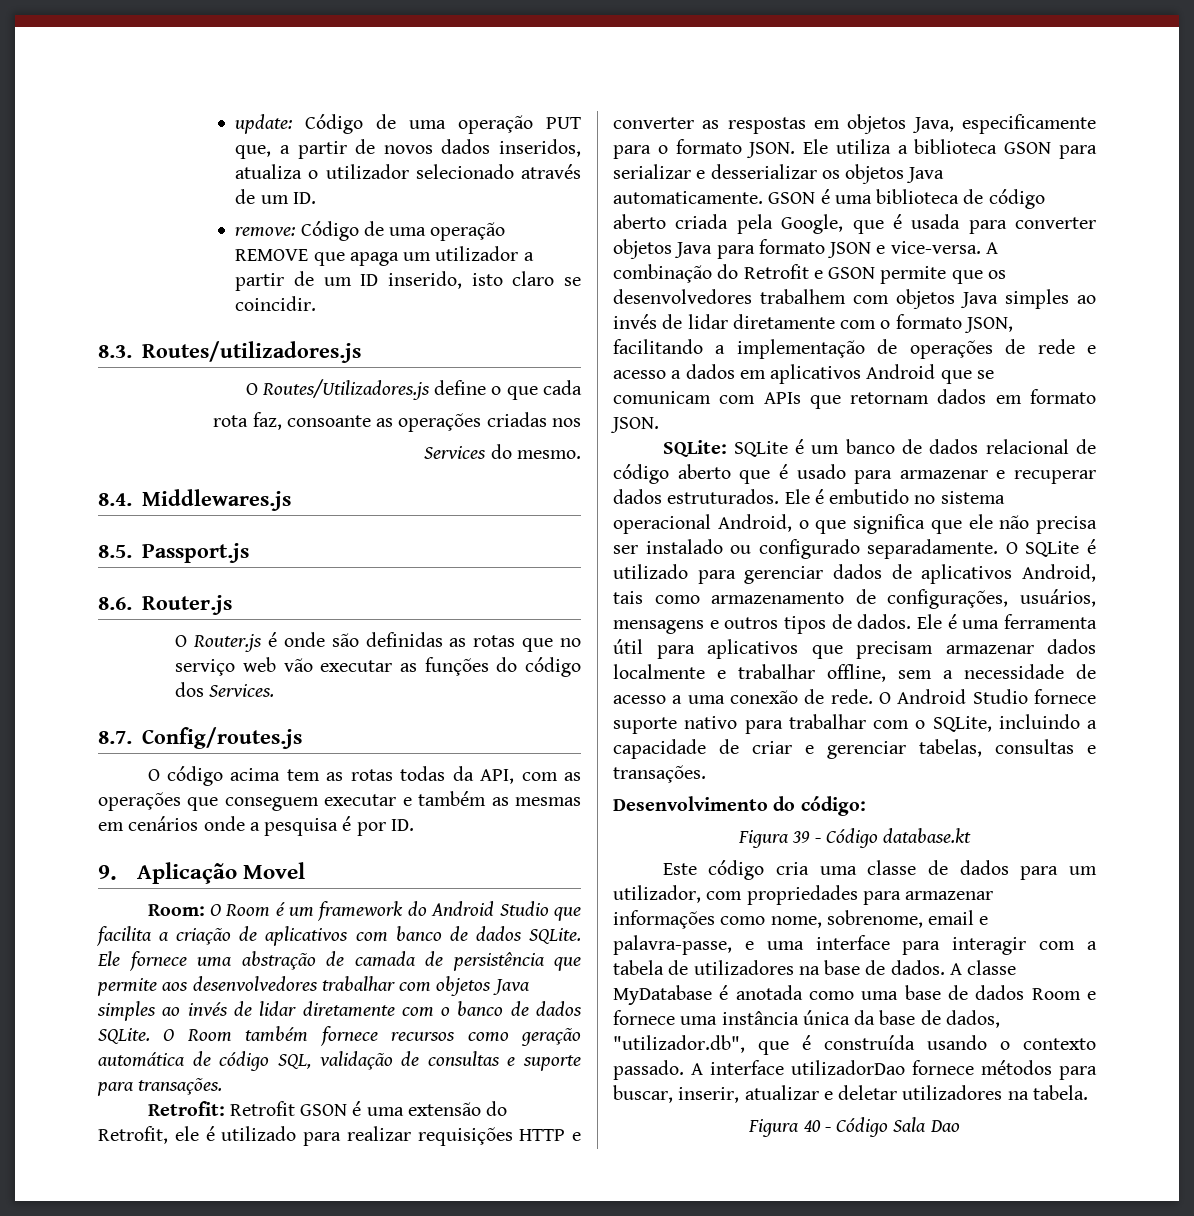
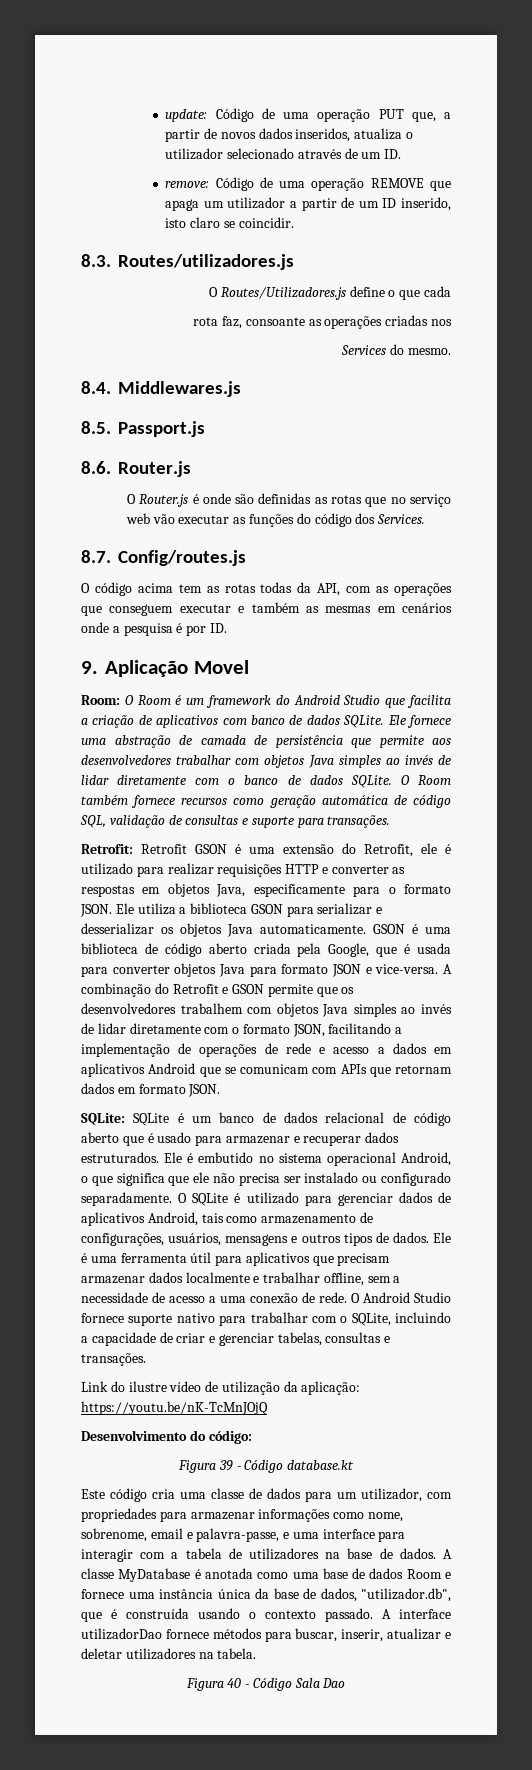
(706, 774) none -> [81,1381,361,1395] [81,1401,268,1415] // Link do ilustre vídeo de utilização da aplicação: https://youtu.be/nK-TcMnJOjQ

